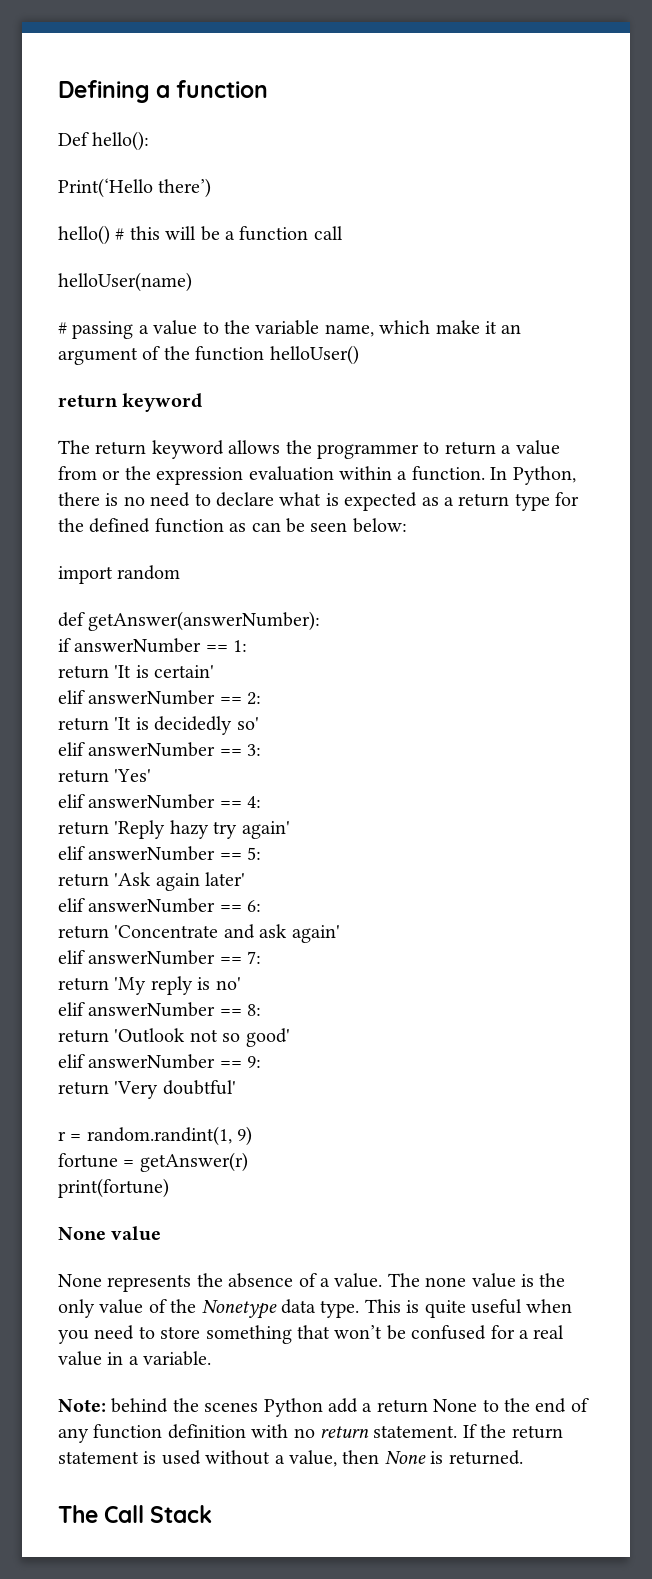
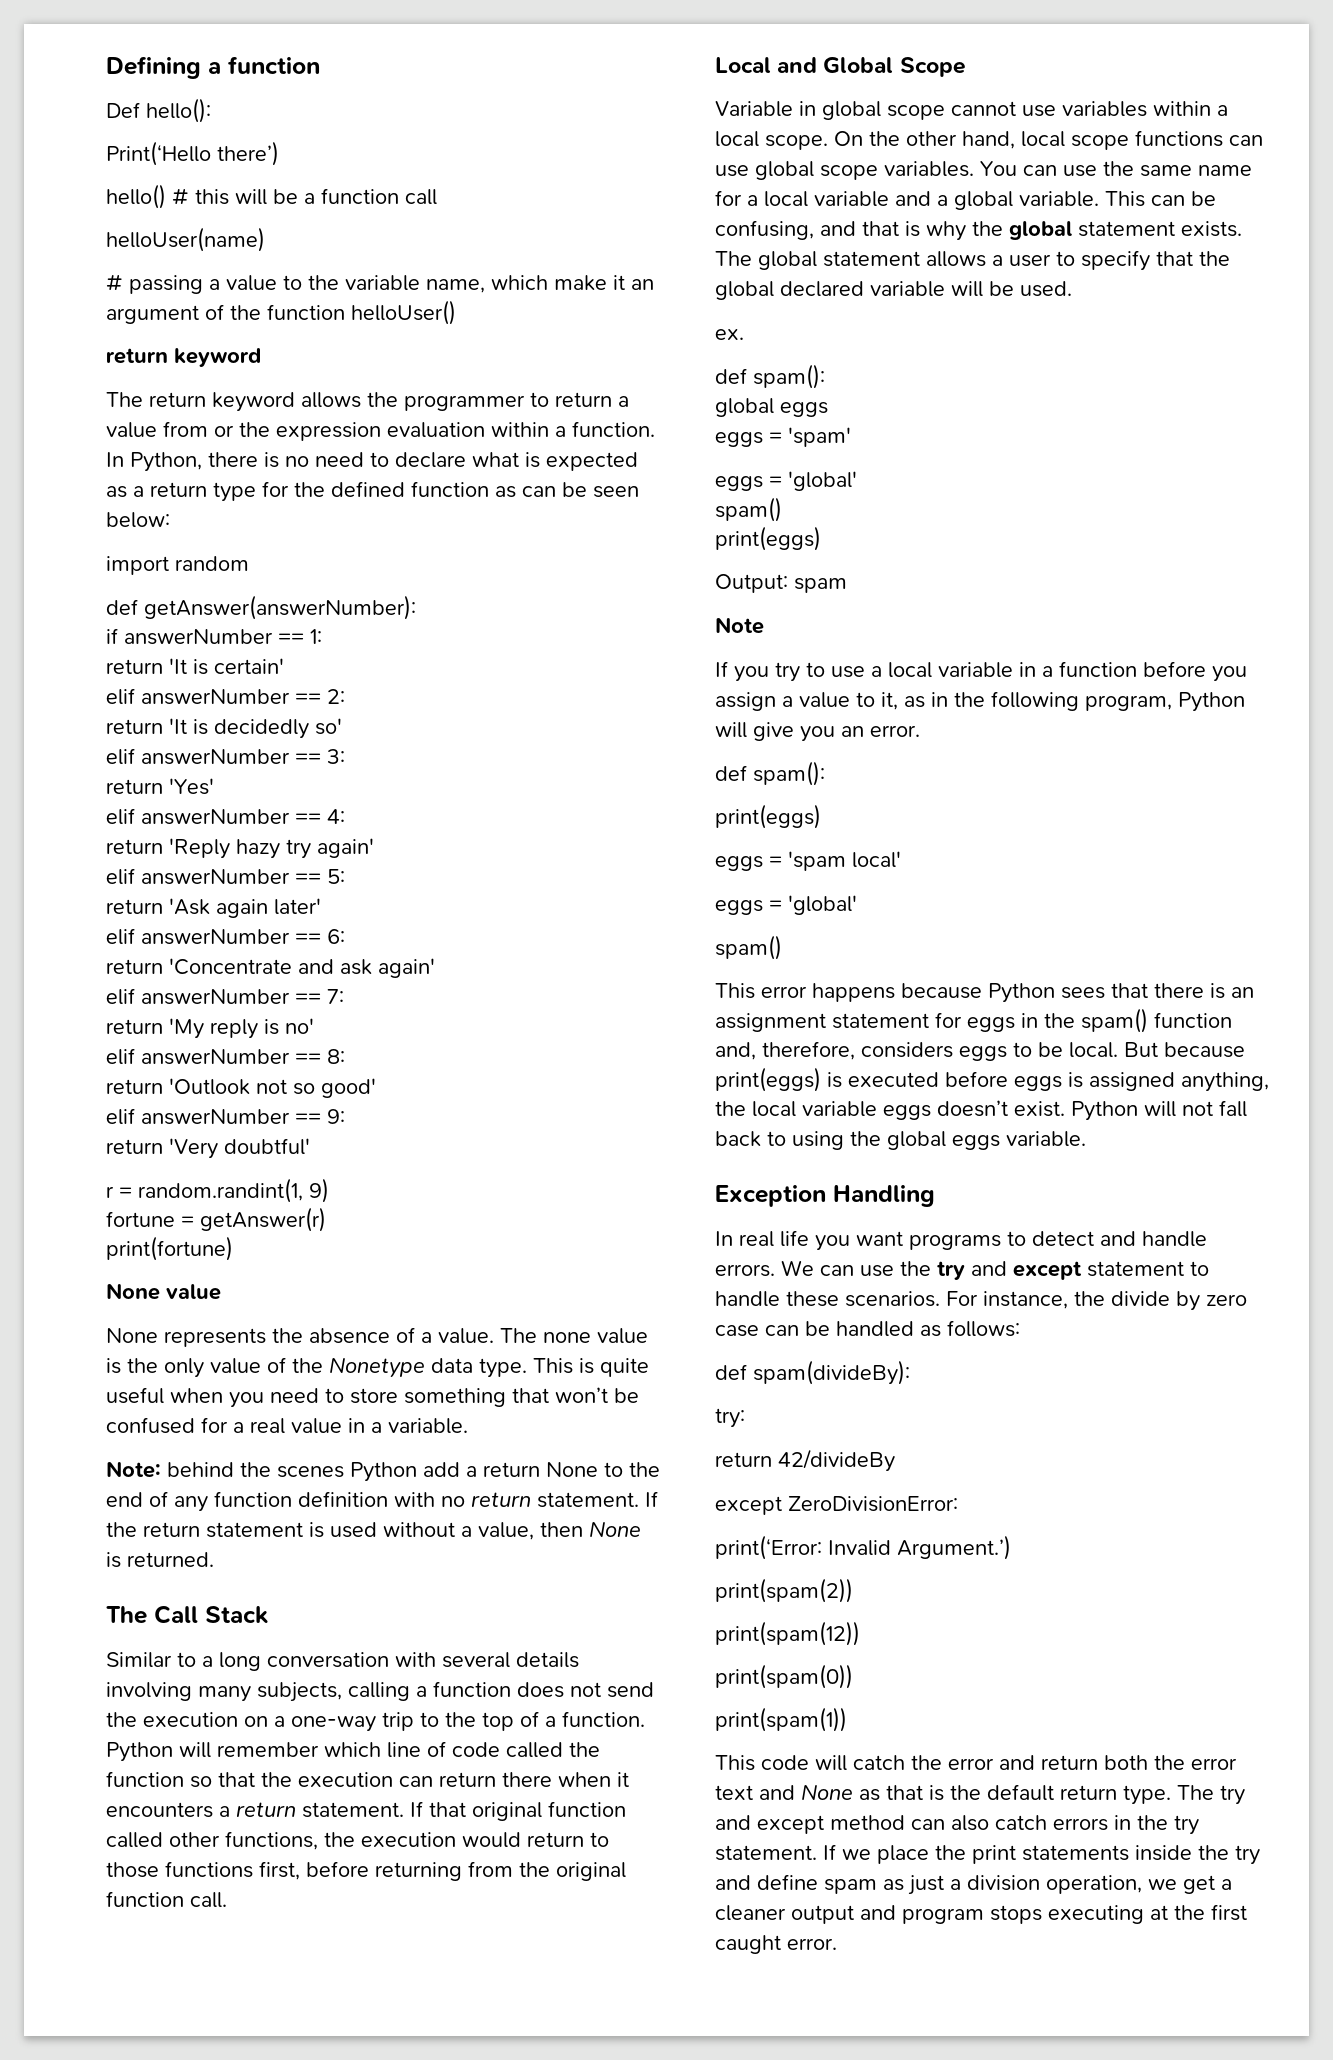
(213, 1514) none -> [106,1652,579,1671] [106,1681,654,1702] [106,1711,645,1732] [106,1741,600,1762] [106,1771,629,1788] [106,1801,626,1821] [106,1831,609,1850] [106,1861,626,1881] [106,1891,227,1908] [715,57,966,77] [715,101,1228,120] [715,130,1263,150] [715,161,1252,180] [715,190,1216,210] [715,220,1242,241] [715,250,1230,271] [715,281,1072,300] [715,329,744,340] [715,364,825,389] [715,398,828,417] [715,427,851,447] [715,471,857,491] [715,497,782,522] [715,526,821,551] [715,574,847,593] [715,617,764,634] [715,661,1247,682] [715,691,1245,712] [715,722,920,742] [715,761,825,786] [715,804,821,829] [715,851,901,871] [715,895,857,915] [715,935,782,960] [715,983,1254,1003] [715,1008,1232,1033] [715,1041,1245,1061] [715,1067,1269,1092] [715,1100,1247,1121] [715,1131,1086,1150] [715,1185,935,1207] [715,1230,1207,1251] [715,1260,1209,1280] [715,1291,1247,1311] [715,1320,1020,1337] [715,1360,910,1385] [715,1408,745,1428] [715,1449,895,1472] [715,1496,958,1515] [715,1535,1011,1560] [715,1578,853,1603] [715,1621,860,1646] [715,1664,853,1689] [715,1707,847,1732] [715,1755,1237,1771] [715,1784,1245,1805] [715,1815,1199,1835] [715,1844,1260,1865] [715,1874,1232,1895] [715,1904,1247,1924] [715,1935,837,1954] // Similar to a long conversation with several details involving many subjects, calling a function does not send the execution on a one-way trip to the top of a function. Python will remember which line of code called the function so that the execution can return there when it encounters a return statement. If that original function called other functions, the execution would return to those functions first, before returning from the original function call. // Local and Global Scope // Variable in global scope cannot use variables within a local scope. On the other hand, local scope functions can use global scope variables. You can use the same name for a local variable and a global variable. This can be confusing, and that is why the global statement exists. The global statement allows a user to specify that the global declared variable will be used. // ex. // def spam(): // global eggs // eggs = 'spam' // eggs = 'global' // spam() // print(eggs) // Output: spam // Note // If you try to use a local variable in a function before you assign a value to it, as in the following program, Python will give you an error. // def spam(): // print(eggs) // eggs = 'spam local' // eggs = 'global' // spam() // This error happens because Python sees that there is an assignment statement for eggs in the spam() function and, therefore, considers eggs to be local. But because print(eggs) is executed before eggs is assigned anything, the local variable eggs doesn’t exist. Python will not fall back to using the global eggs variable. // Exception Handling // In real life you want programs to detect and handle errors. We can use the try and except statement to handle these scenarios. For instance, the divide by zero case can be handled as follows: // def spam(divideBy): // try: // return 42/divideBy // except ZeroDivisionError: // print(‘Error: Invalid Argument.’) // print(spam(2)) // print(spam(12)) // print(spam(0)) // print(spam(1)) // This code will catch the error and return both the error text and None as that is the default return type. The try and except method can also catch errors in the try statement. If we place the print statements inside the try and define spam as just a division operation, we get a cleaner output and program stops executing at the first caught error.

